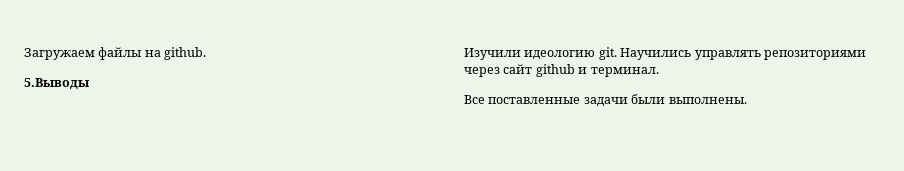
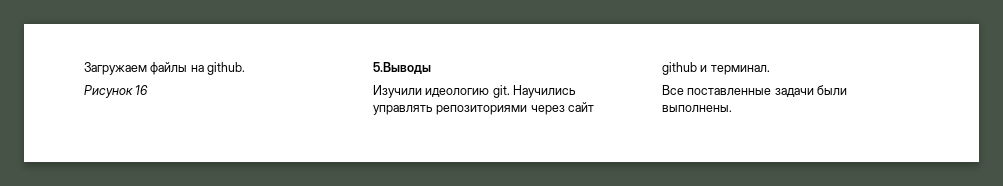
(207, 53) none -> [84,85,149,98] // Рисунок 16

